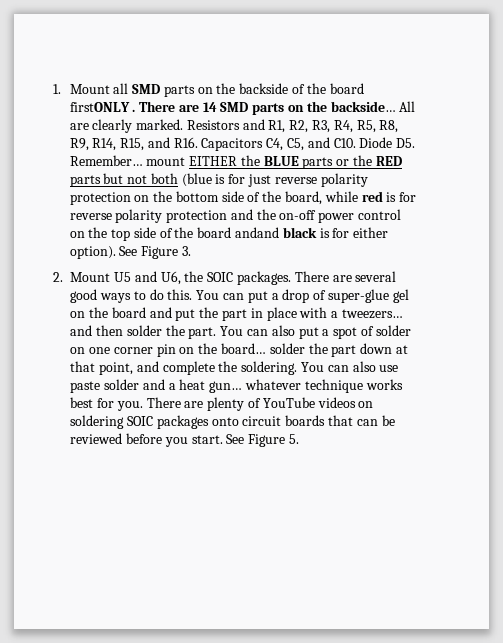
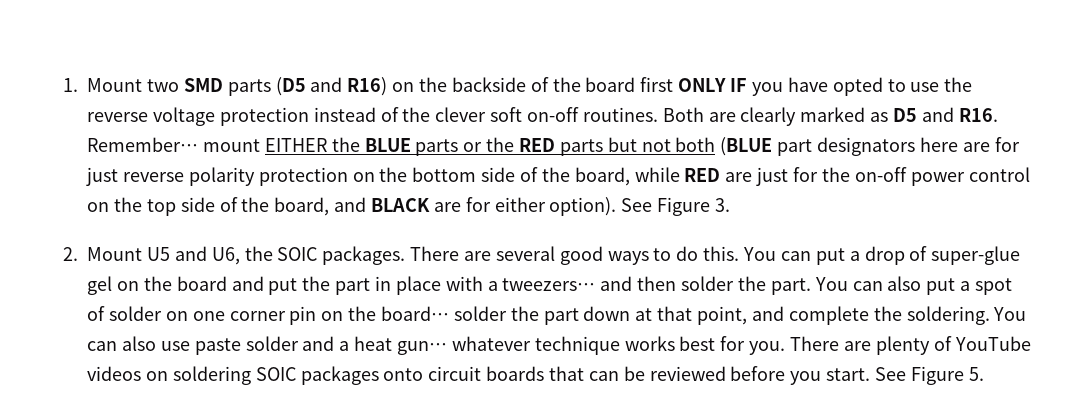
[113,83,195,97] all SMD parts -> [147,77,388,96] two SMD parts (D5 and R16)
[69,101,416,115] [69,119,399,133] [69,137,416,151] firstONLY . There are 14 SMD parts on the backside… All are clearly marked. Resistors and R1, R2, R3, R4, R5, R8, R9, R14, R15, and R16. Capacitors C4, C5, and C10. Diode D5. -> [640,77,973,96] [87,107,998,126] first ONLY IF you have opted to use the reverse voltage protection instead of the clever soft on-off routines. Both are clearly marked as D5 and R16.
[181,173,226,187] (blue is -> [720,137,990,156] (BLUE part designators here are
[361,191,417,202] [69,209,253,223] red is for reverse polarity protection and -> [684,167,819,186] RED are just for
[197,227,330,238] board andand black is -> [274,197,461,216] board, and BLACK are

